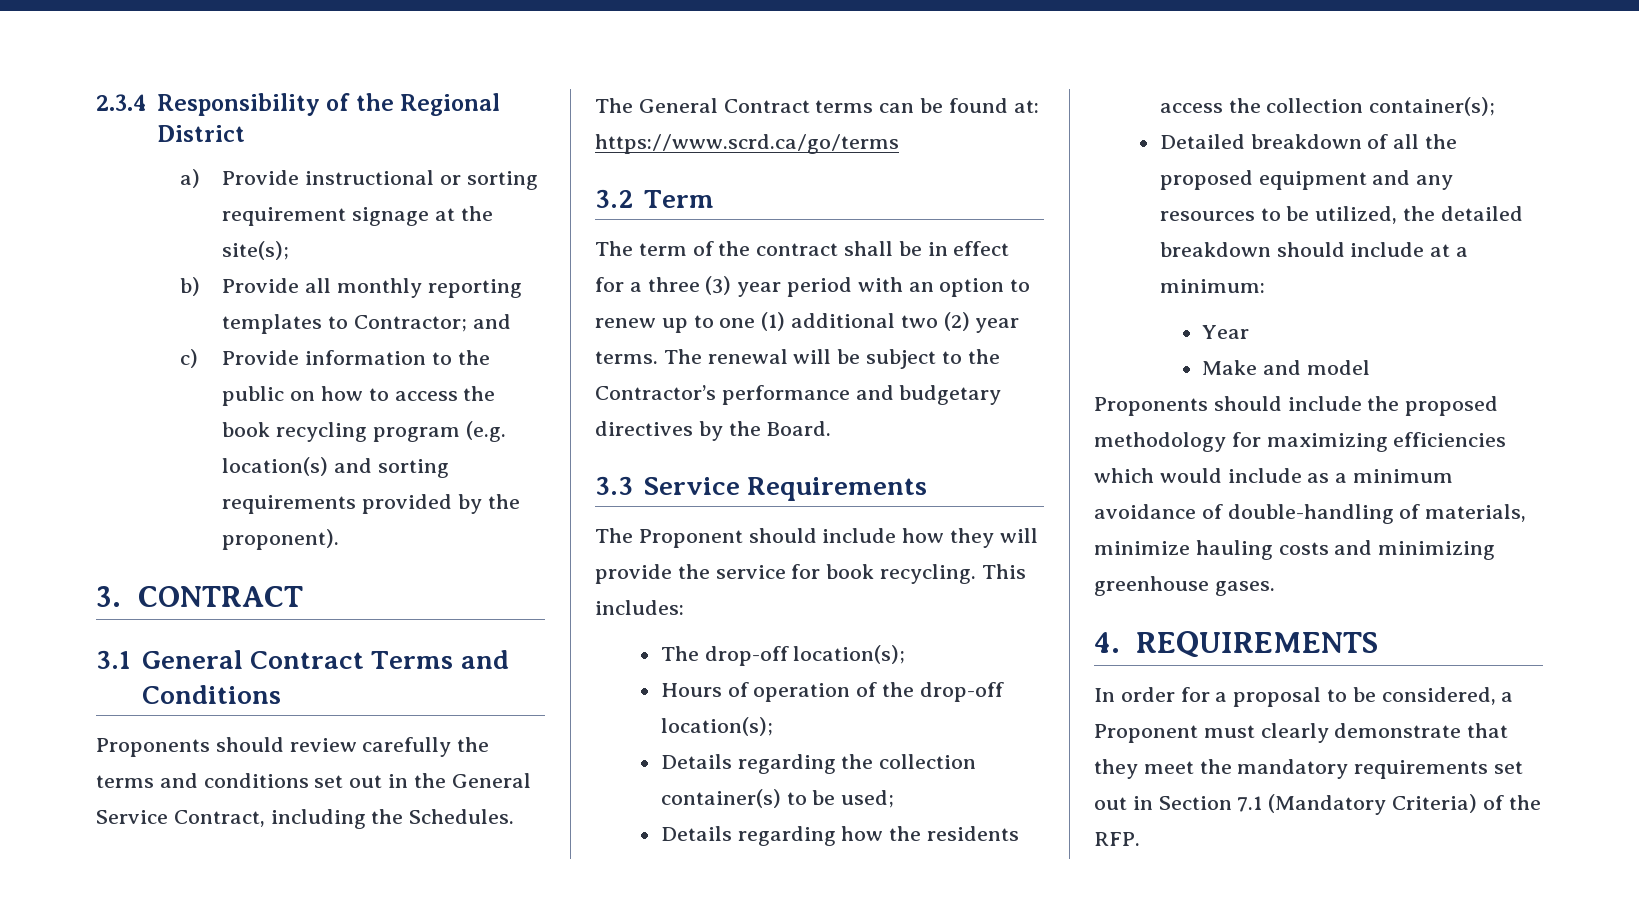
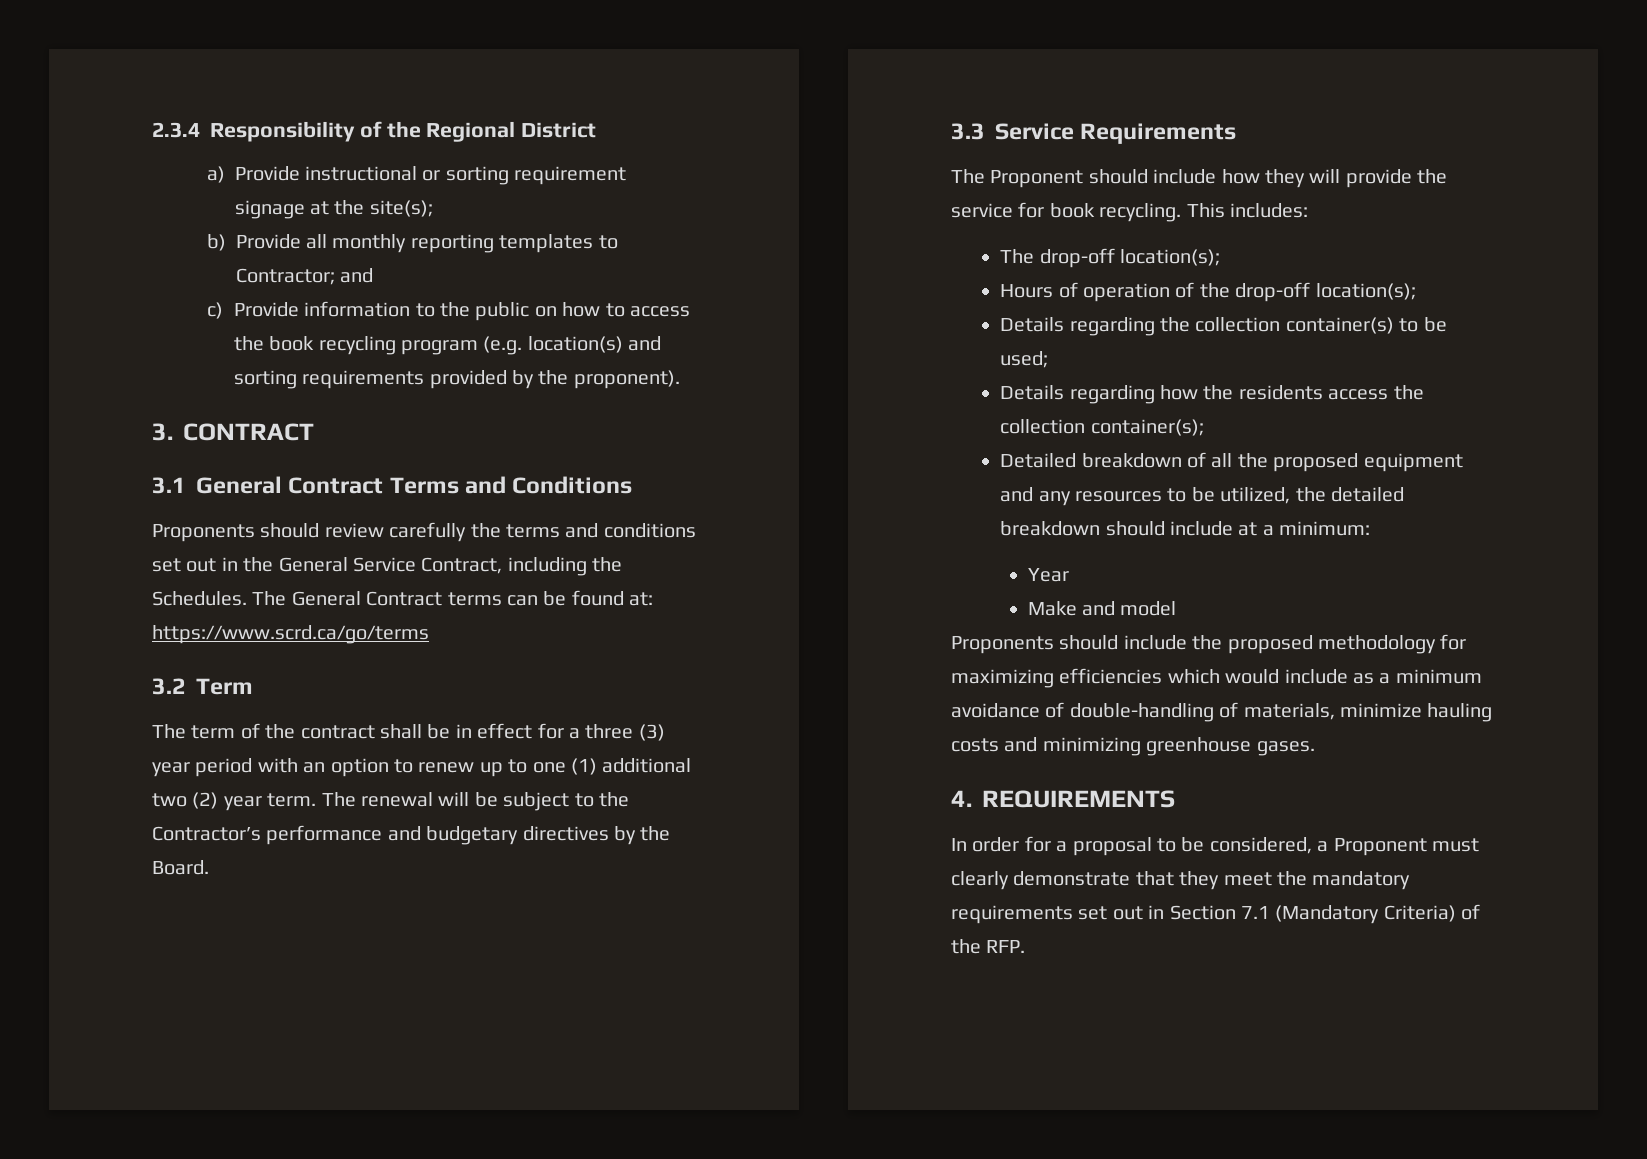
[595,351,658,364] terms. -> [267,793,317,807] term.

